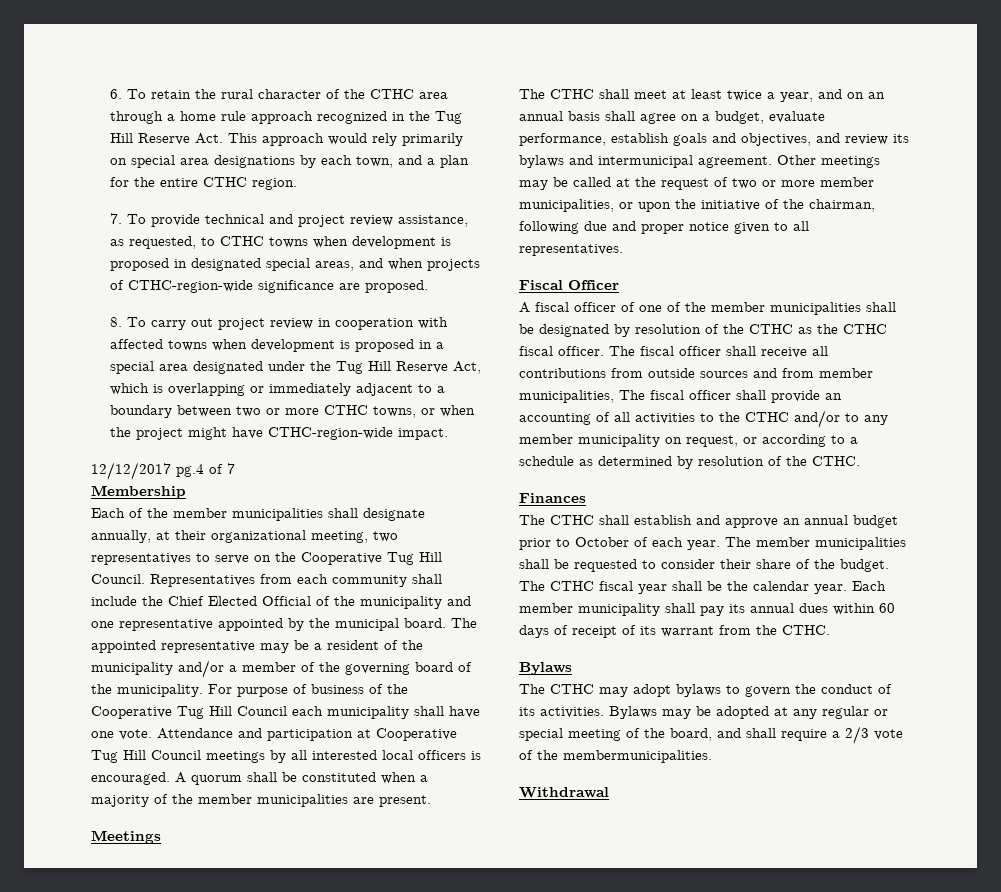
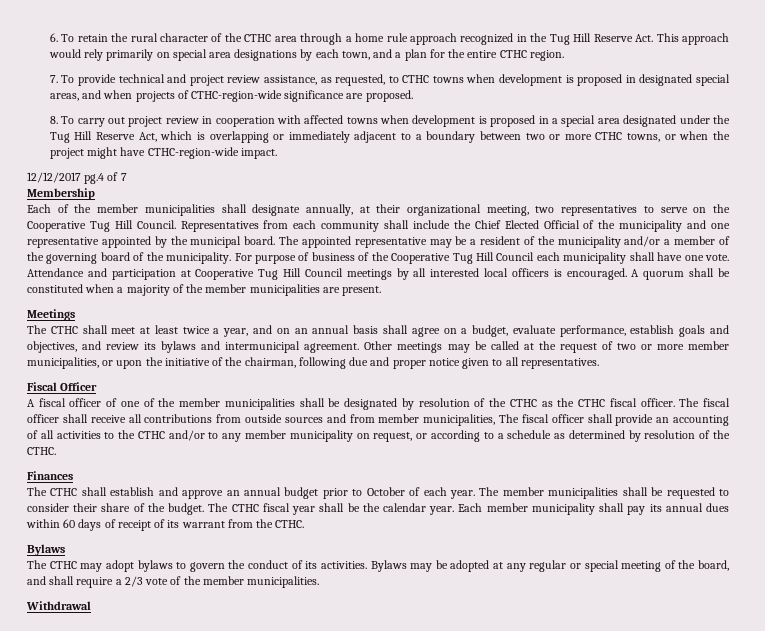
[563,750,712,763] membermunicipalities. -> [202,576,320,588] member municipalities.

